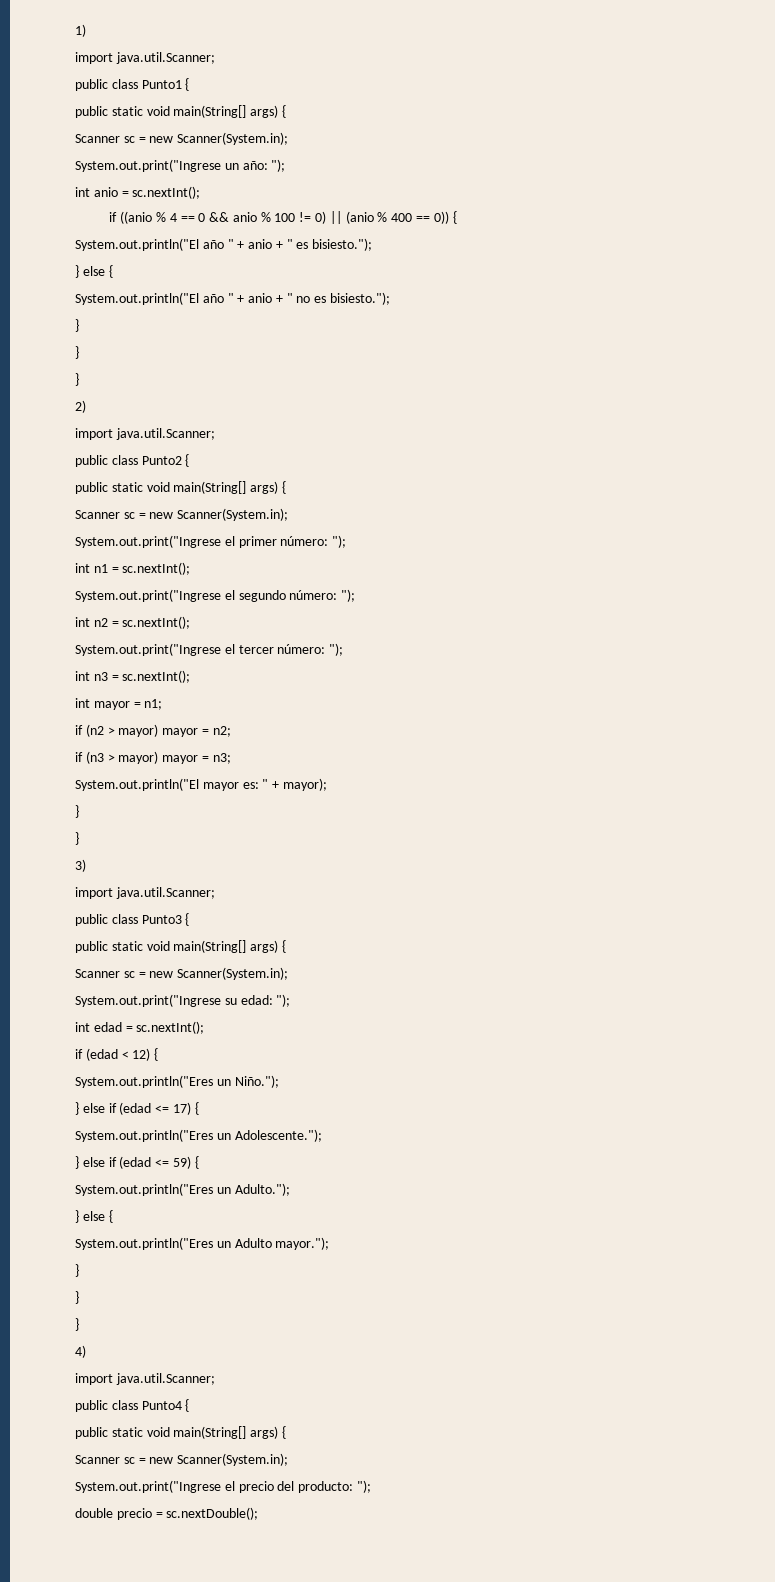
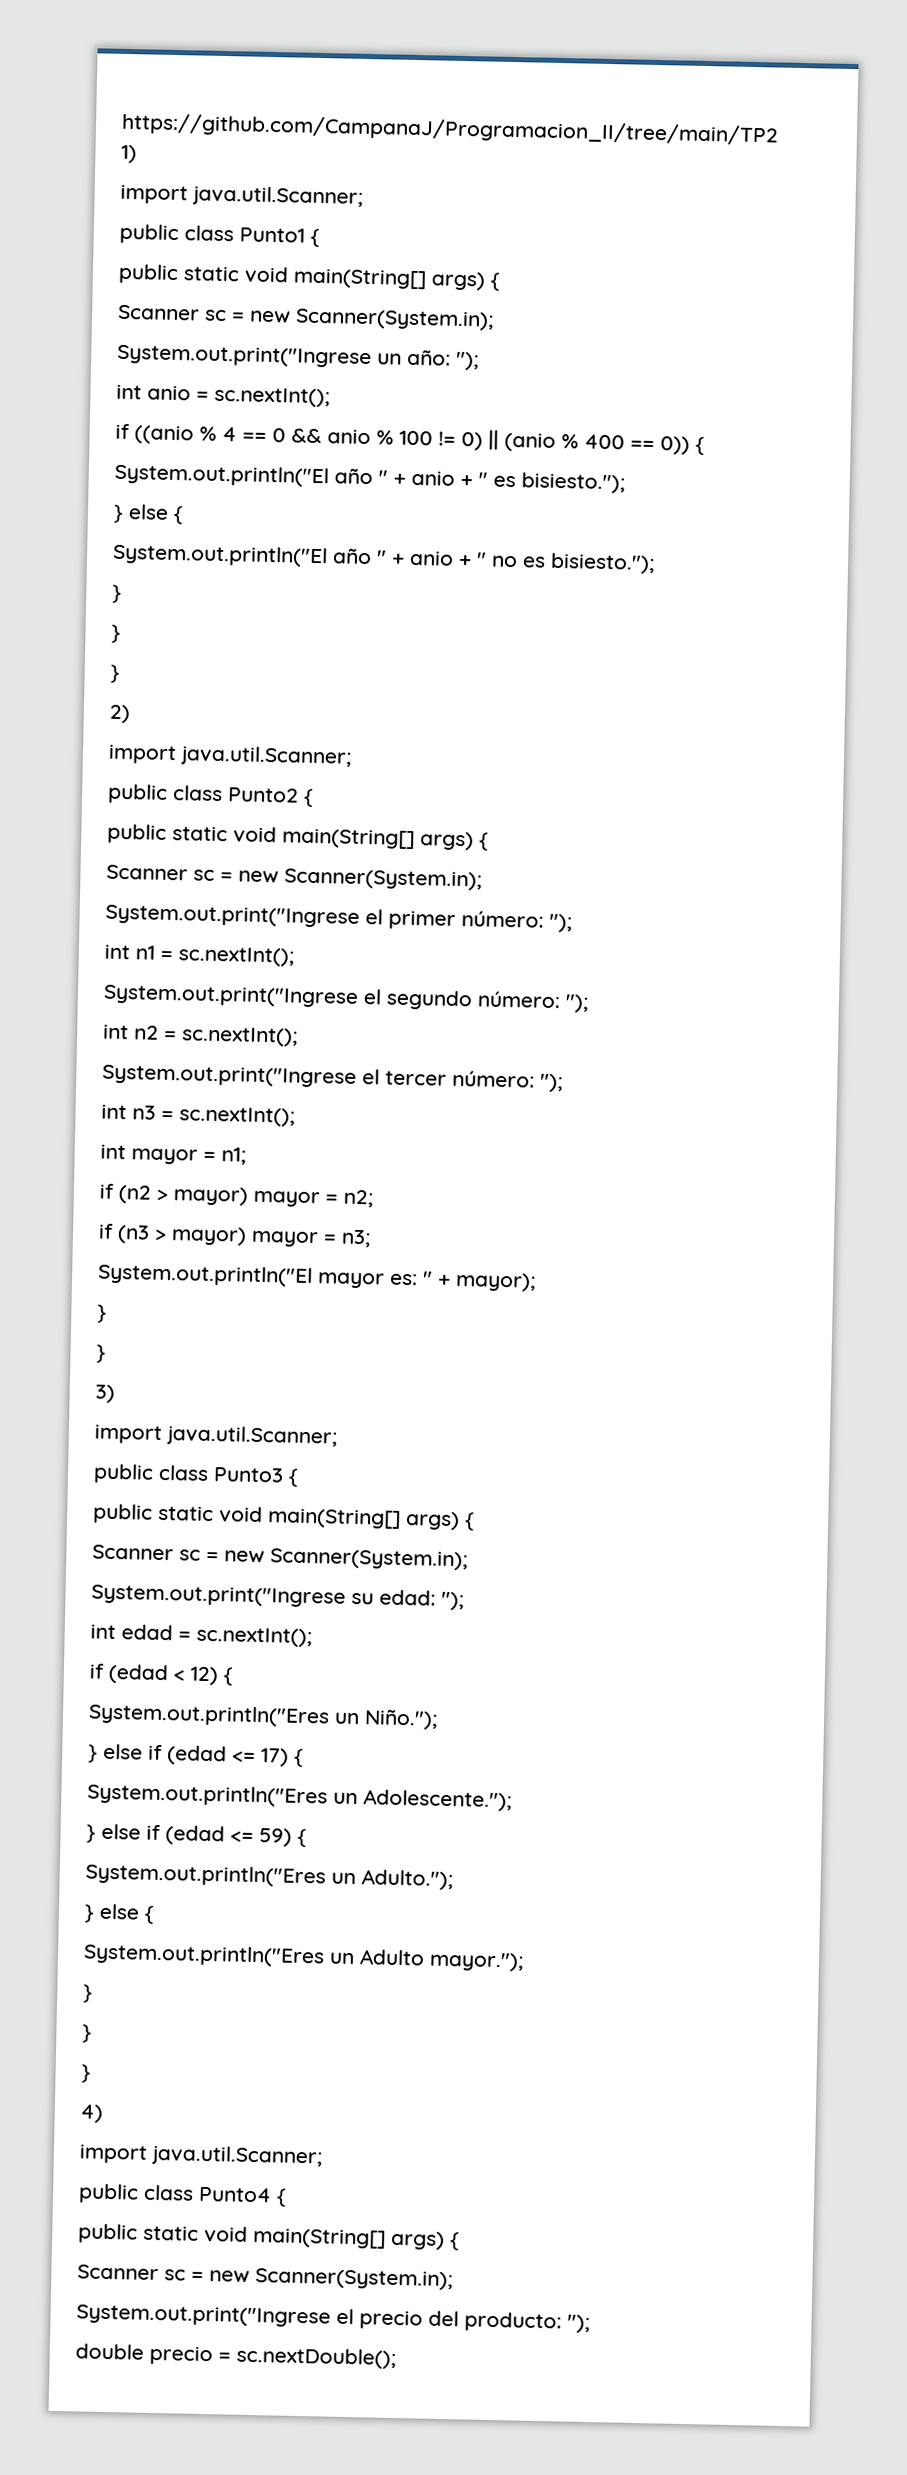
(75, 30) none -> [121,112,779,147] https://github.com/CampanaJ/Programacion_II/tree/main/TP2 //

